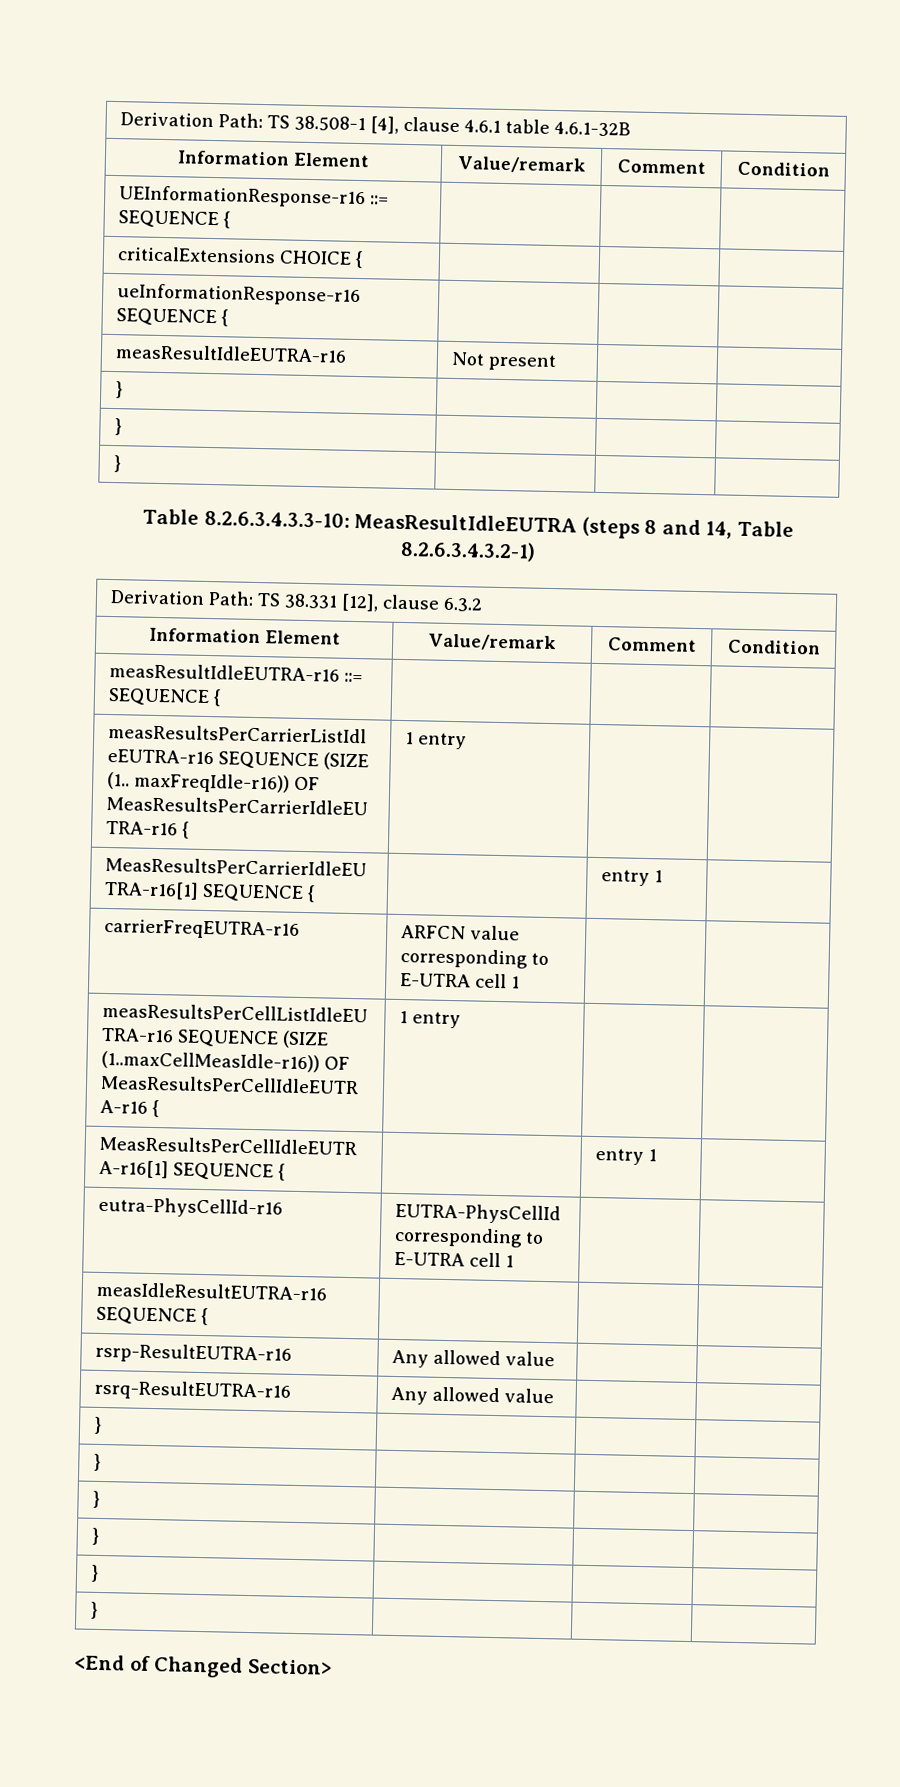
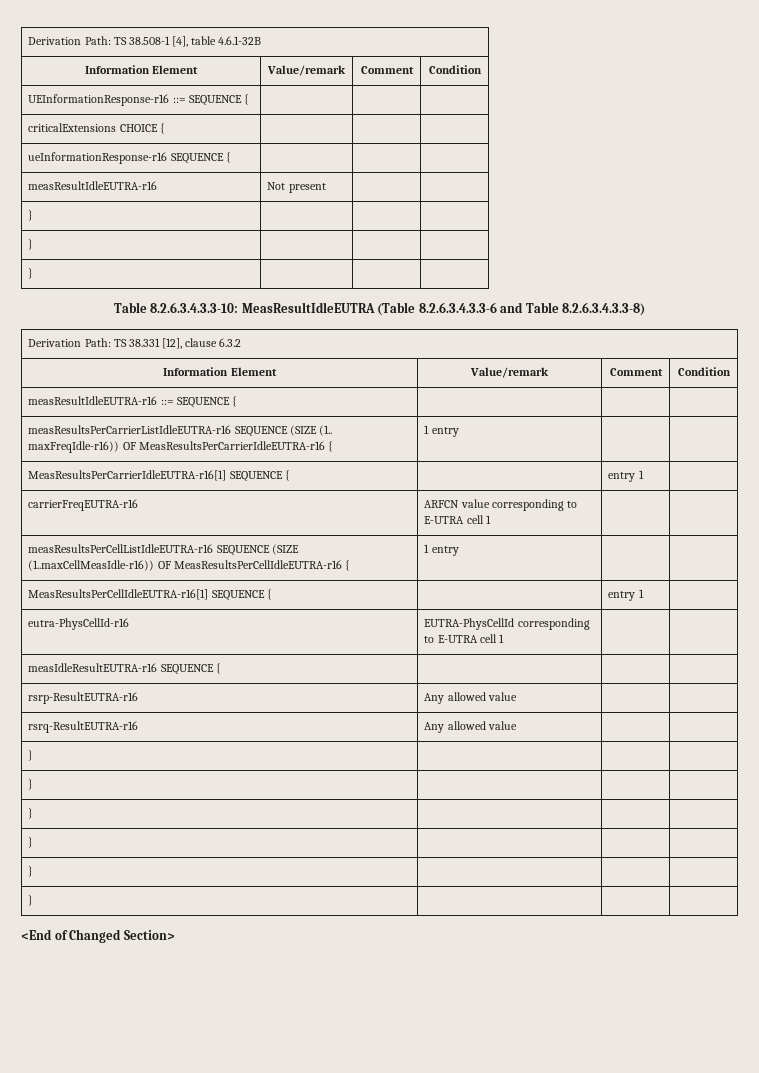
[403,116,502,133] clause 4.6.1 -> (188, 41) none
[581,516,794,539] [399,539,536,562] (steps 8 and 14, Table 8.2.6.3.4.3.2-1) -> [377,302,646,316] (Table 8.2.6.3.4.3.3-6 and Table 8.2.6.3.4.3.3-8)

